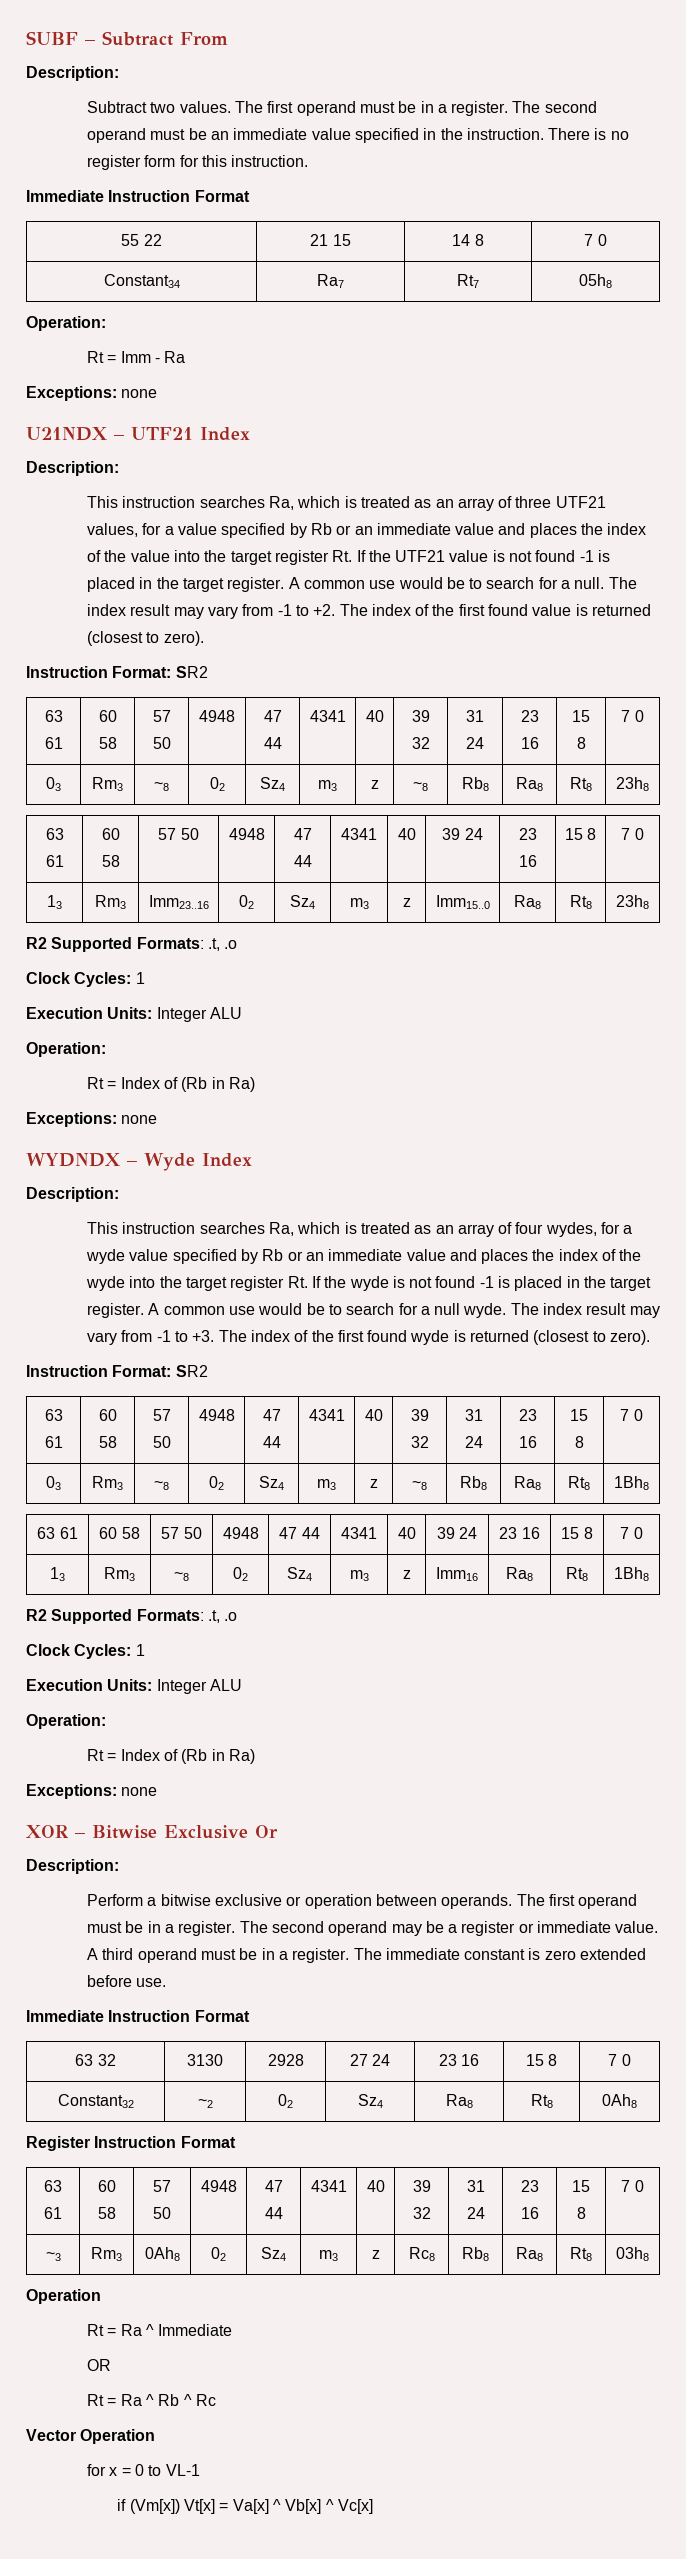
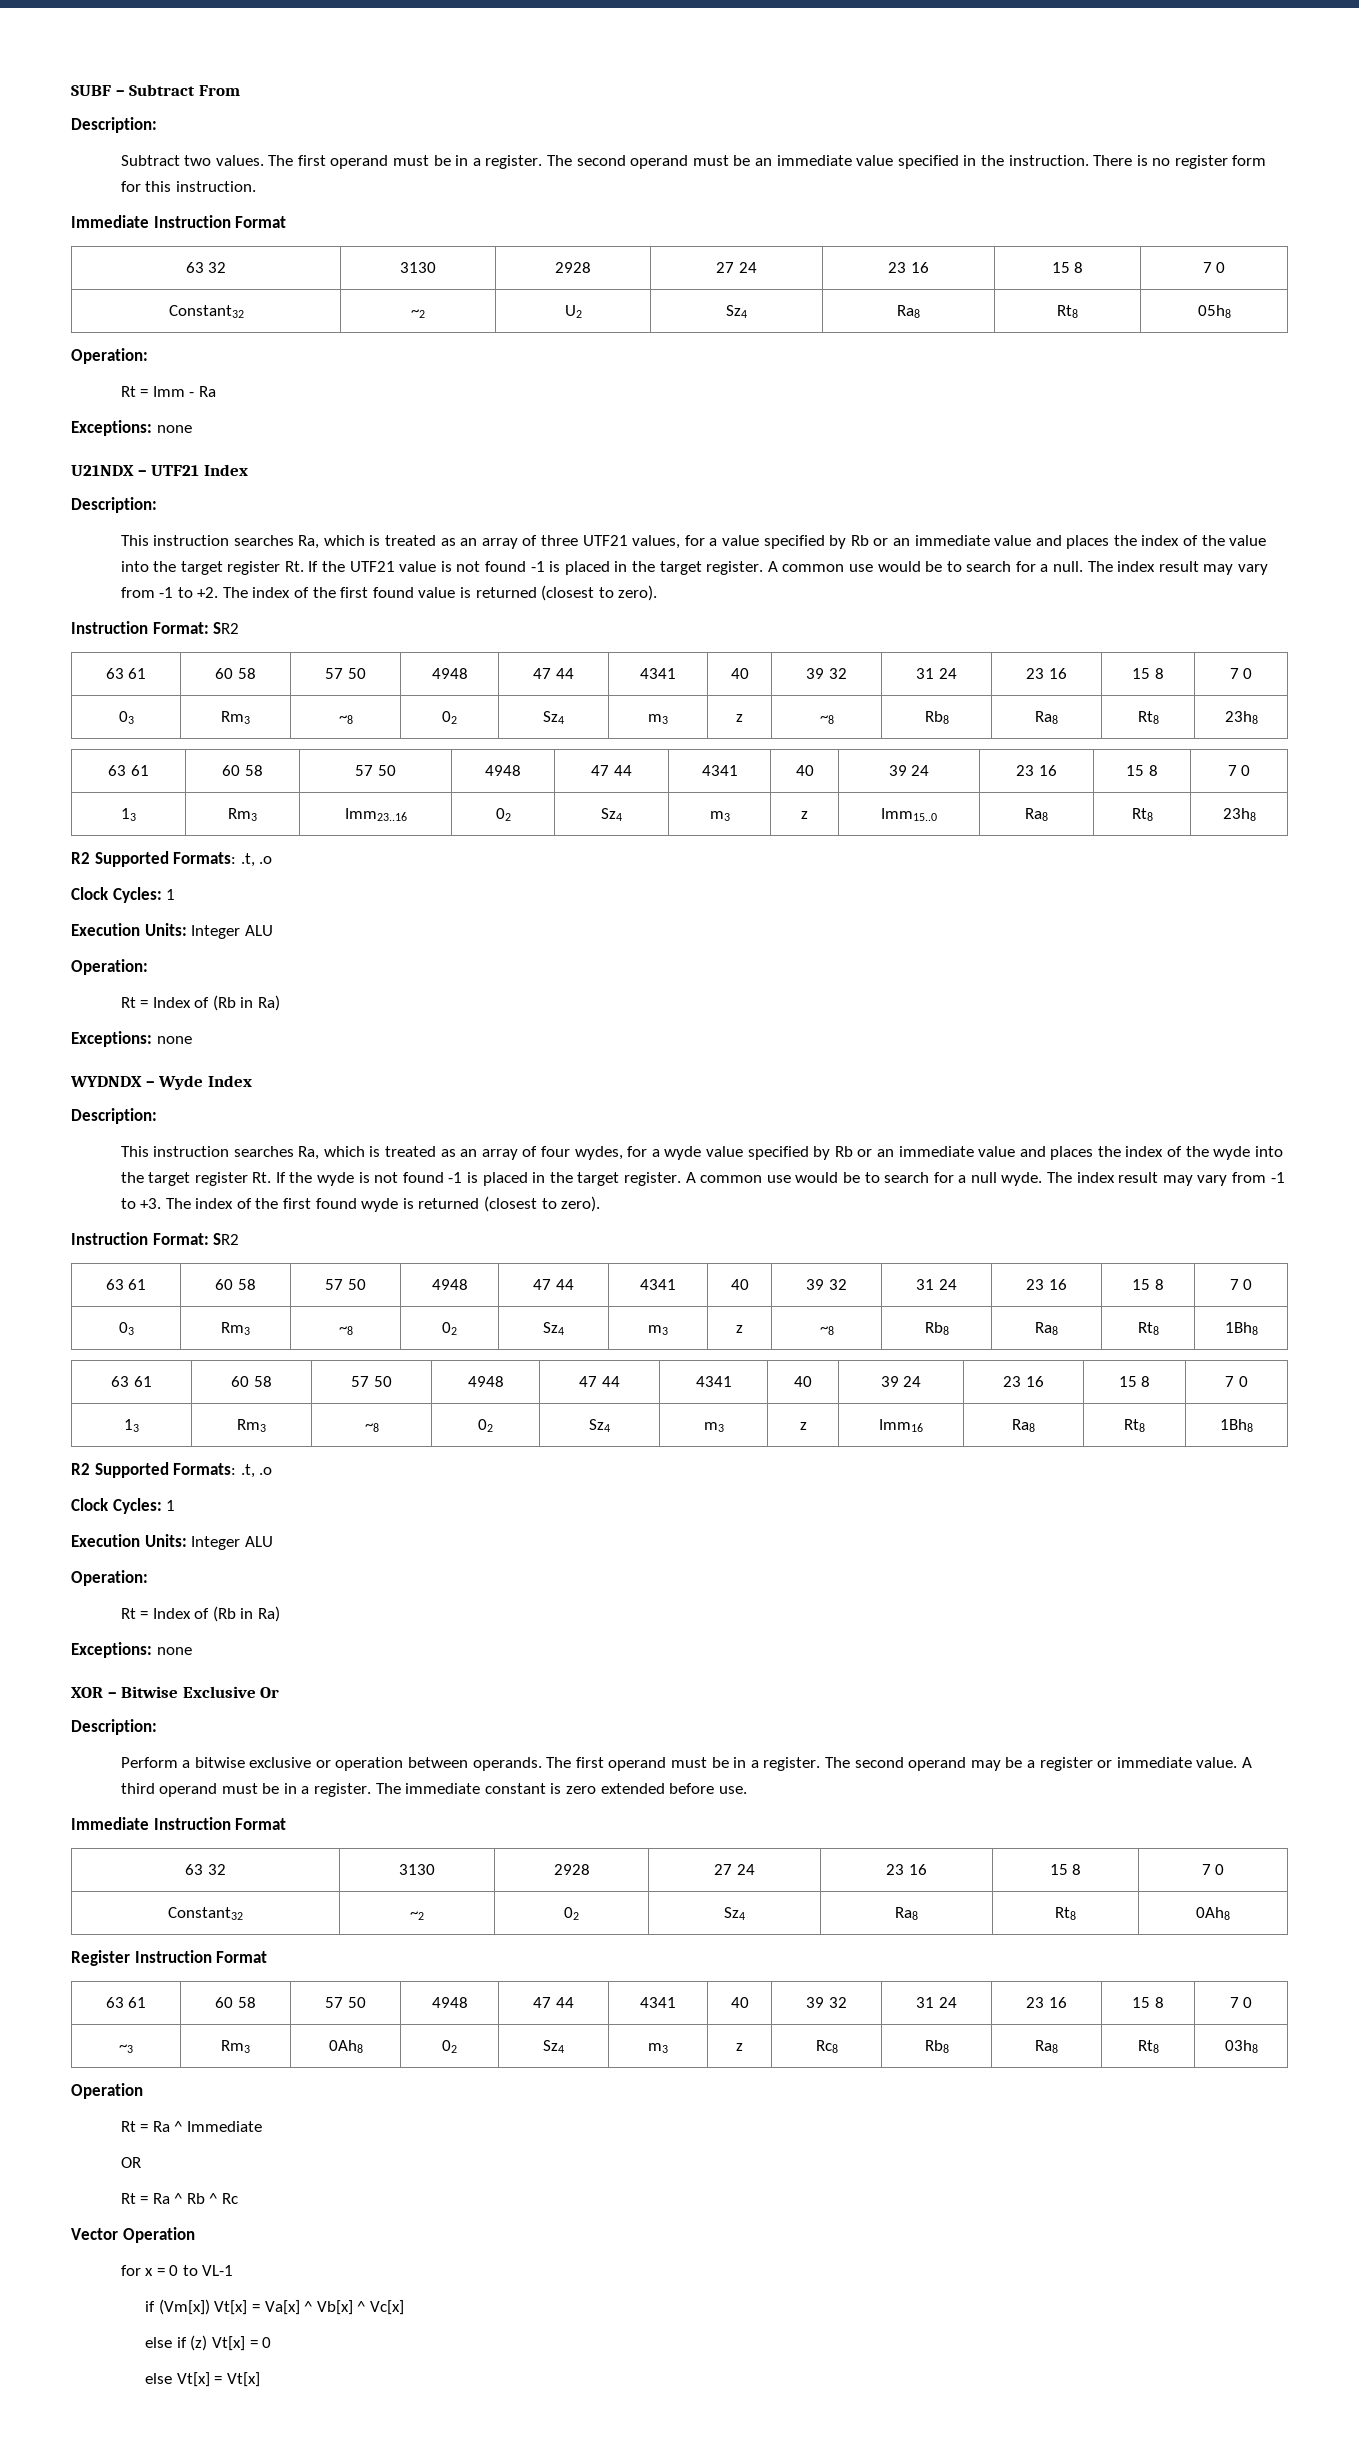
[121,234,162,246] [310,234,351,246] [452,234,484,246] [584,234,607,246] [103,274,180,288] [317,274,344,288] [457,274,479,288] 55 22 | 21 15 | 14 8 | 7 0 // Constant34 | Ra7 | Rt7 -> [185,262,227,273] [400,262,436,273] [555,262,591,273] [716,262,757,273] [888,262,929,273] [1051,262,1084,273] [1202,262,1226,273] [168,305,244,318] [411,309,425,318] [564,305,582,318] [726,305,747,318] [897,305,920,318] [1057,305,1078,318] 63 32 | 3130 | 2928 | 27 24 | 23 16 | 15 8 | 7 0 // Constant32 | ~2 | U2 | Sz4 | Ra8 | Rt8
(373, 2506) none -> [145,2335,272,2351] [145,2372,261,2387] // else if (z) Vt[x] = 0 // else Vt[x] = Vt[x]

